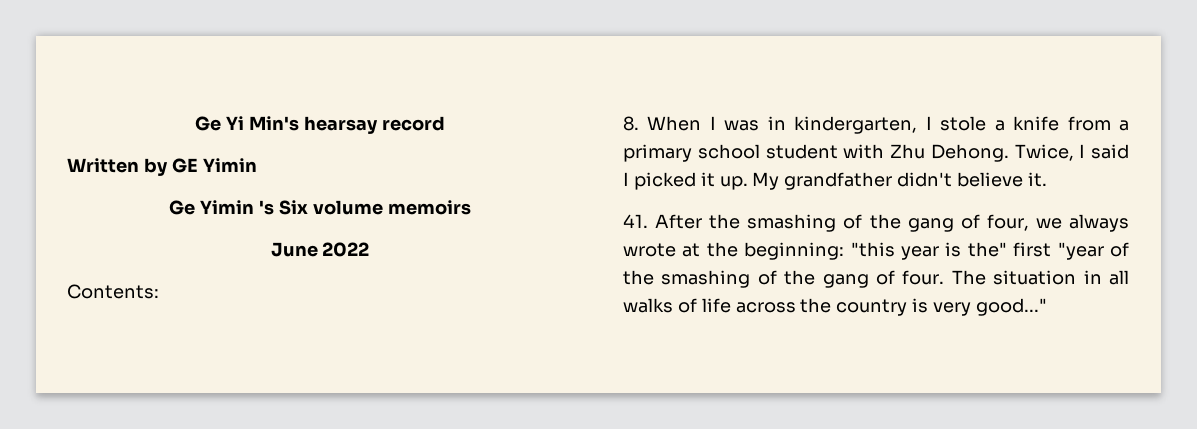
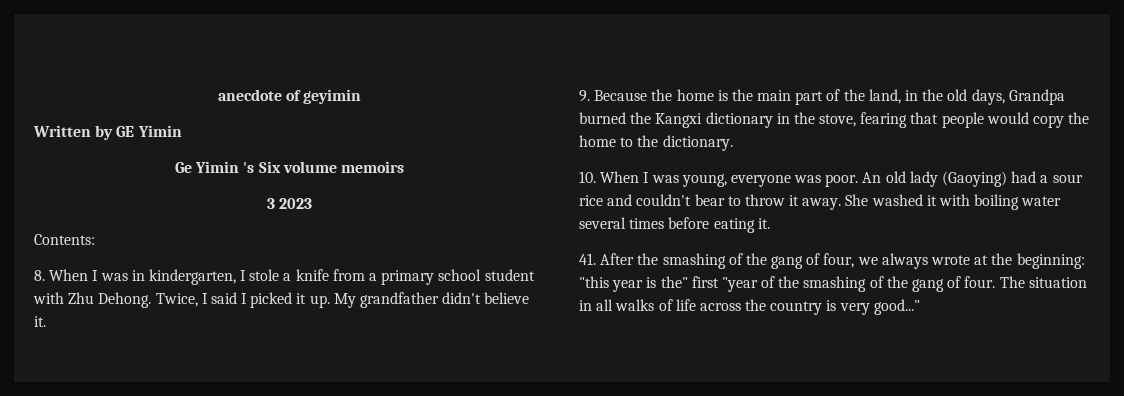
[195,116,445,134] Ge Yi Min's hearsay record -> [217,89,362,104] anecdote of geyimin
[270,242,370,257] June 2022 -> [266,198,313,209] 3 2023
(1047, 179) none -> [579,89,1065,105] [579,112,1090,128] [579,135,733,151] [579,171,1083,187] [579,194,1062,210] [579,217,770,233] // 9. Because the home is the main part of the land, in the old days, Grandpa burned the Kangxi dictionary in the stove, fearing that people would copy the home to the dictionary. // 10. When I was young, everyone was poor. An old lady (Gaoying) had a sour rice and couldn't bear to throw it away. She washed it with boiling water several times before eating it.

